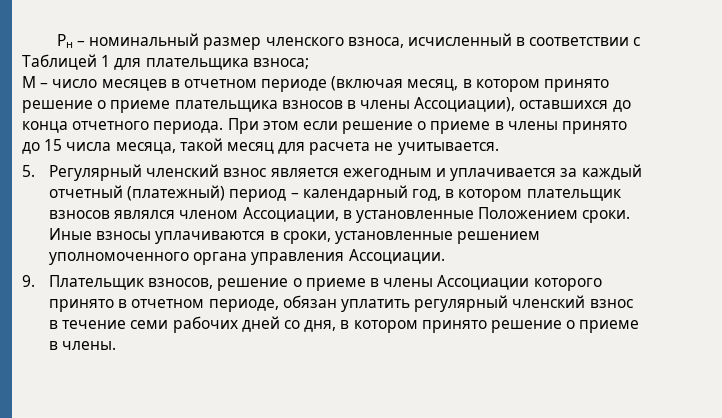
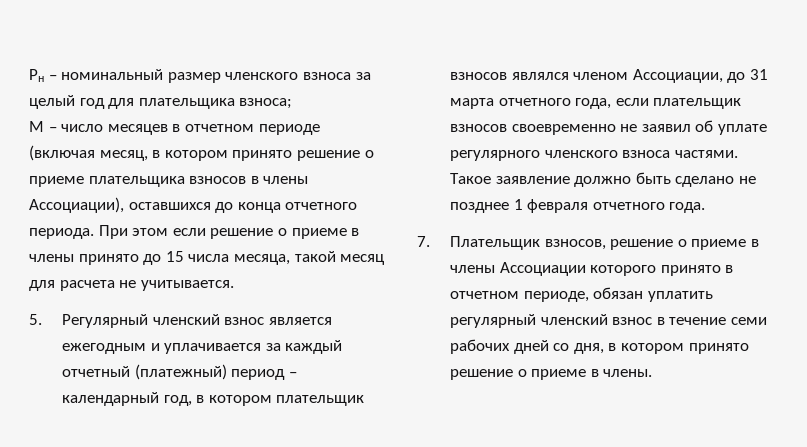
[347,33,641,48] [22,54,111,70] взноса, исчисленный в соответствии с Таблицей 1 -> [302,72,371,80] [29,95,105,109] взноса за целый год
[342,207,631,223] [49,228,541,244] [49,249,445,265] [22,275,35,287] в установленные Положением сроки. Иные взносы уплачиваются в сроки, установленные решением уполномоченного органа управления Ассоциации. // 9. -> [727,69,768,83] [450,98,742,109] [450,120,767,135] [450,150,738,161] [450,172,756,187] [450,199,706,213] [417,236,430,247] до 31 марта отчетного года, если плательщик взносов своевременно не заявил об уплате регулярного членского взноса частями. Такое заявление должно быть сделано не позднее 1 февраля отчетного года. // 7.

